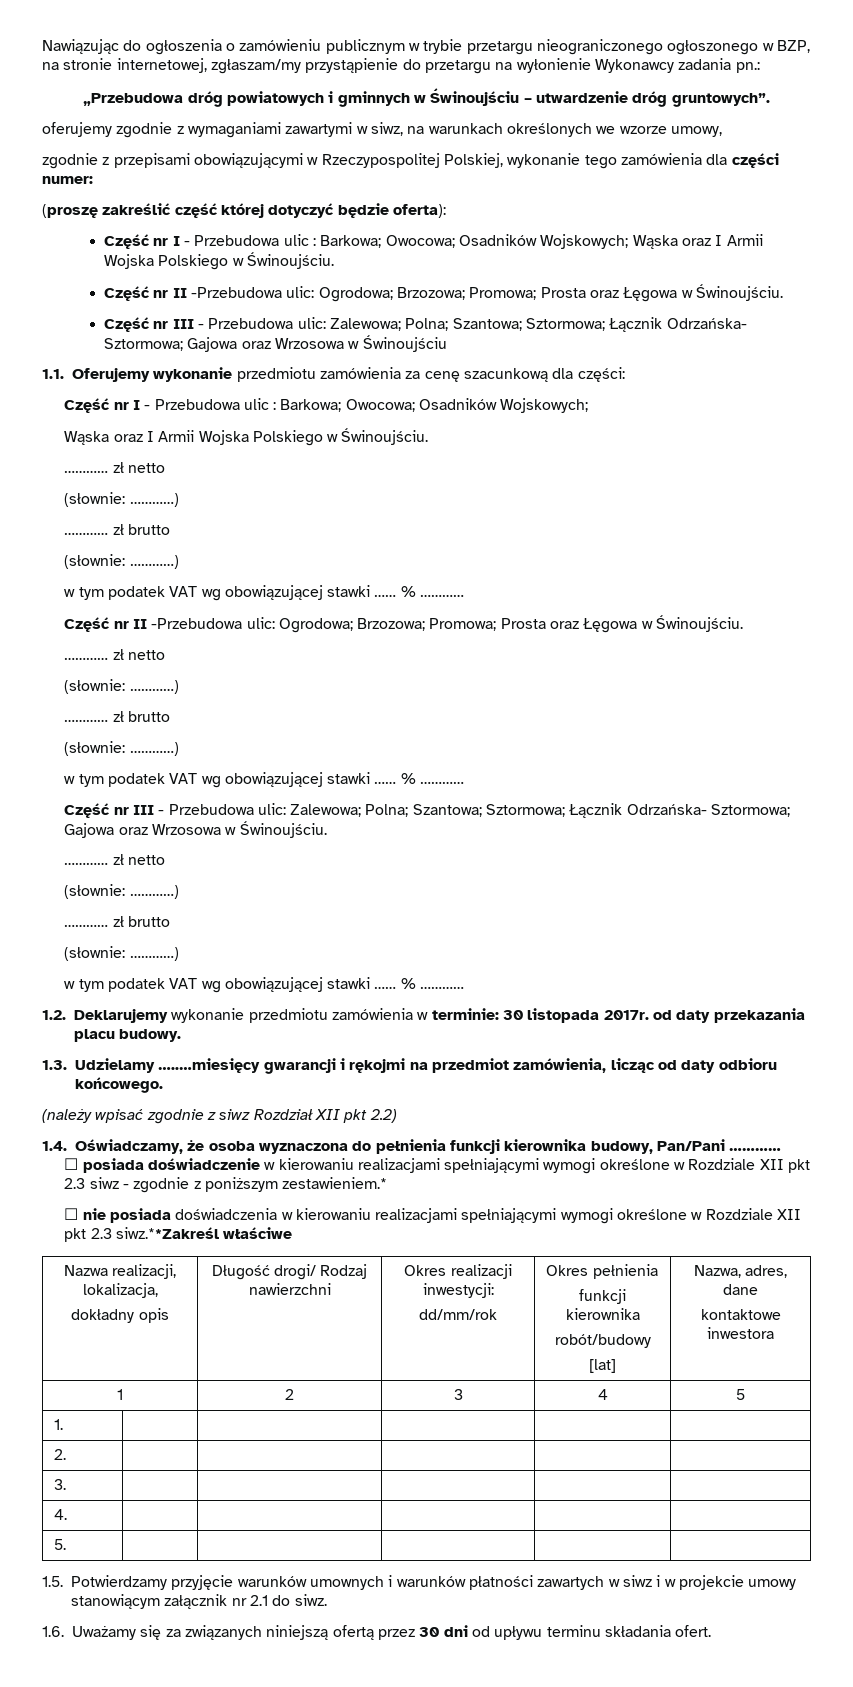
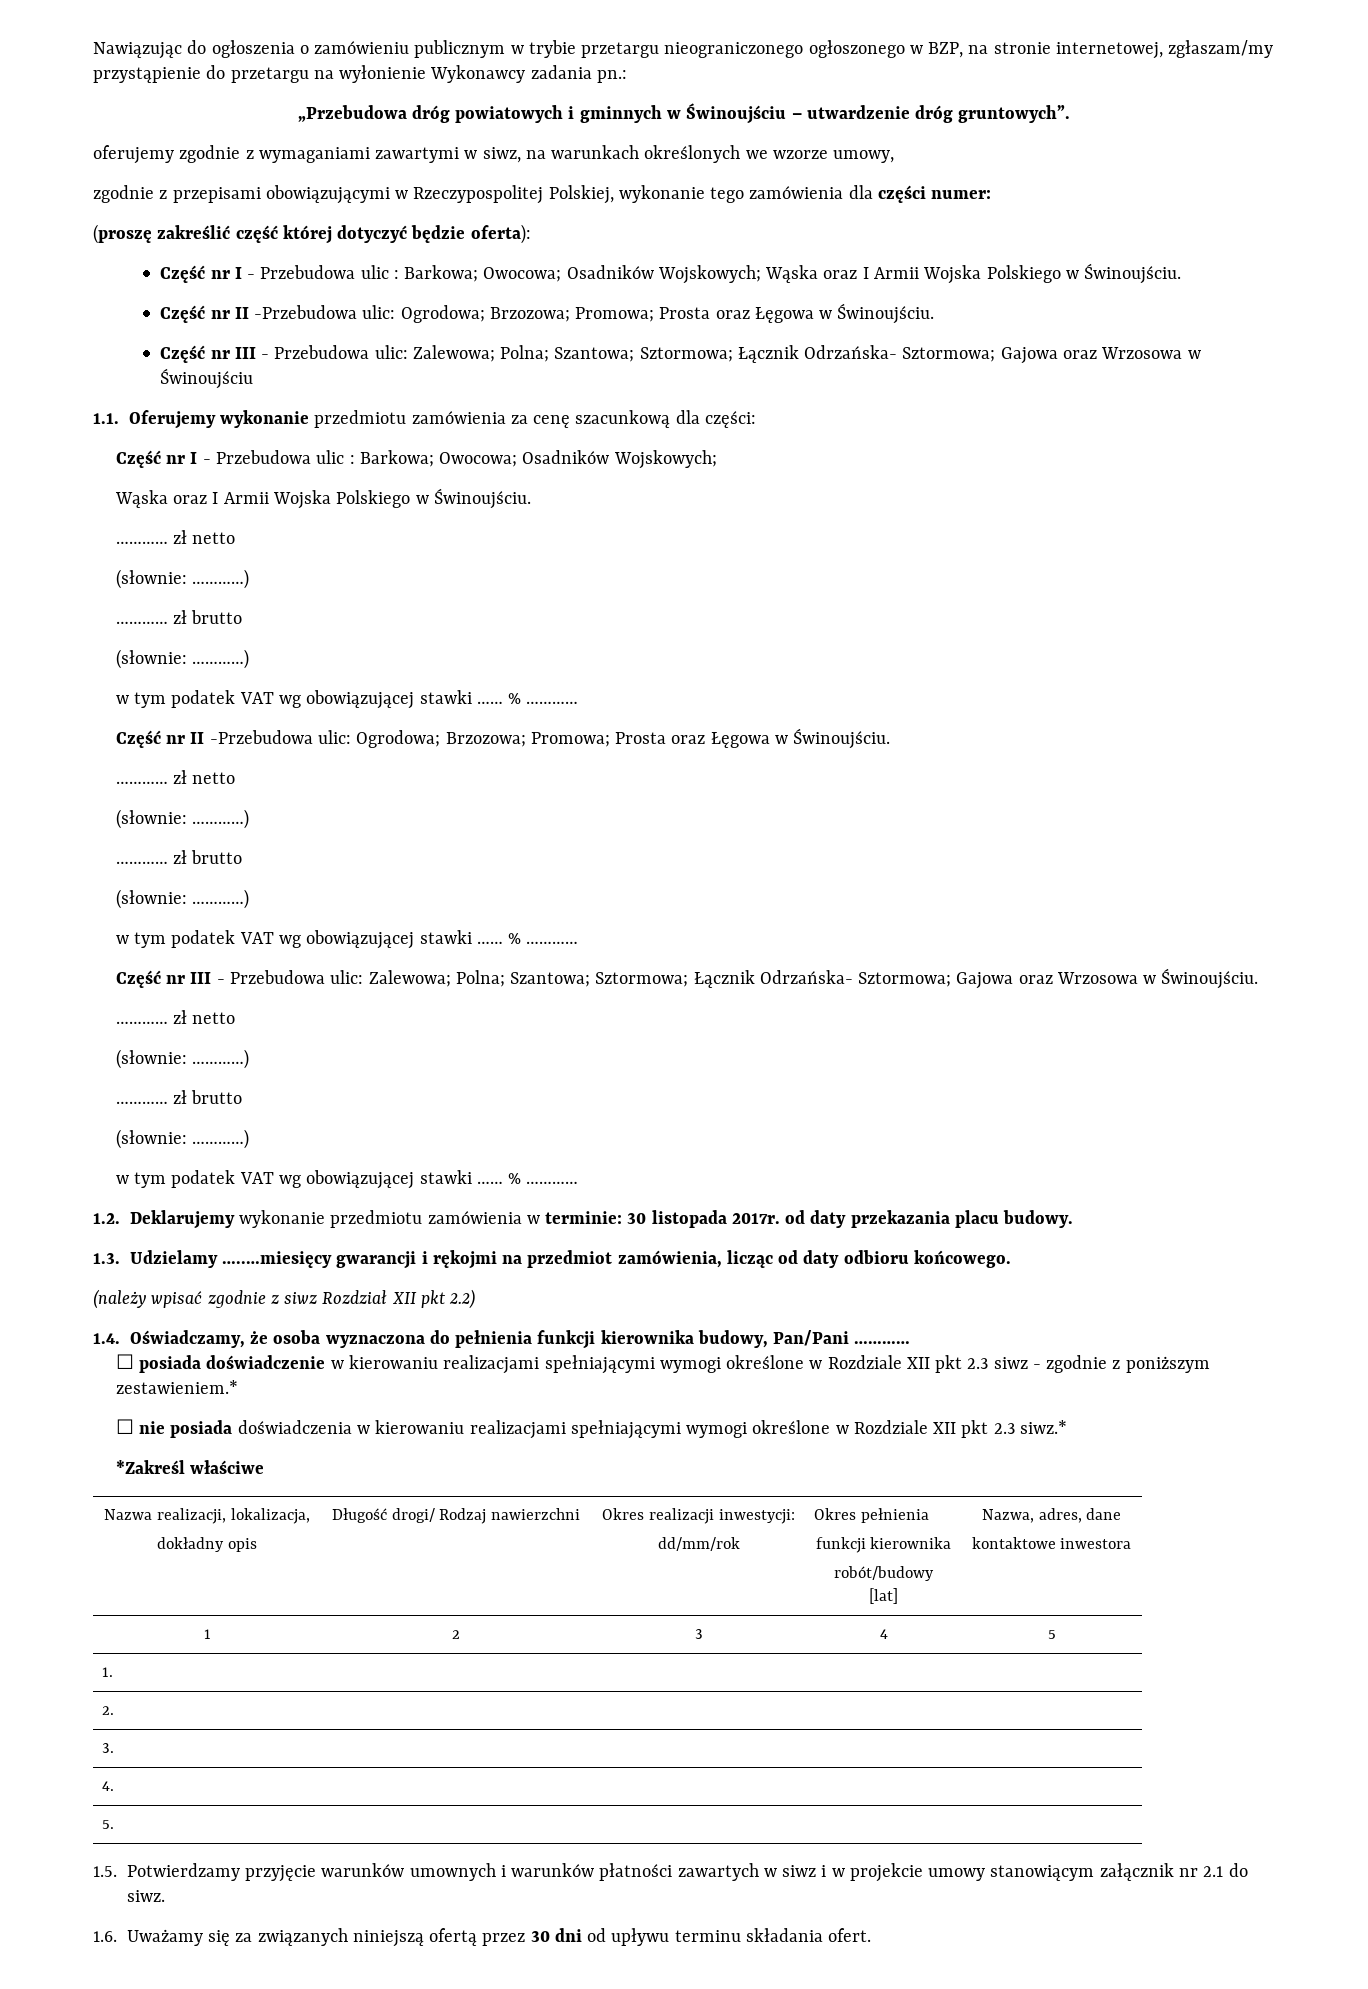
[115,1227,219,1239] siwz.**Zakreśl -> [1019,1420,1067,1434] [115,1460,185,1474] siwz.* // *Zakreśl

